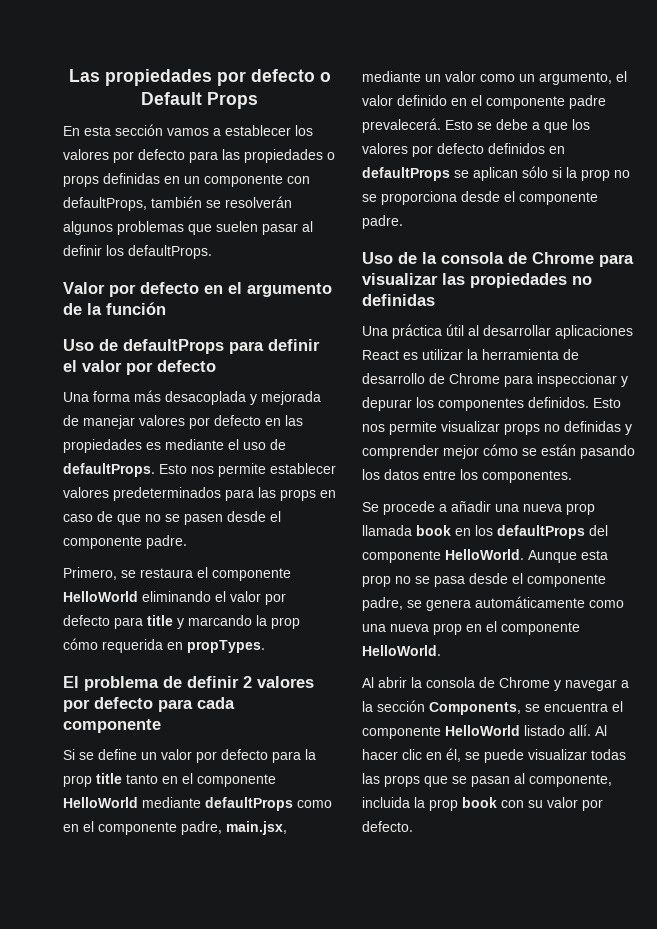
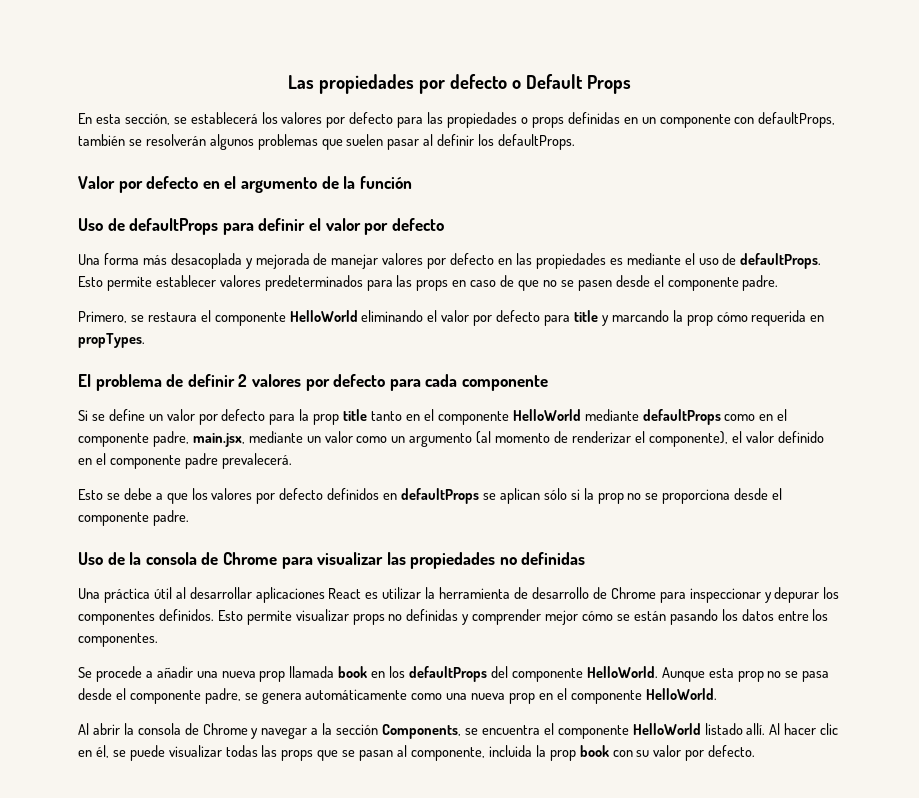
[115,124,291,136] sección vamos a establecer -> [124,112,258,125] sección, se establecerá
[191,466,214,474] nos -> (103, 281) none
[539,72,612,85] argumento, -> [409,431,728,447] argumento (al momento de renderizar el componente),
(441, 125) none -> (292, 461) //
[362,424,385,432] nos -> (243, 615) none

